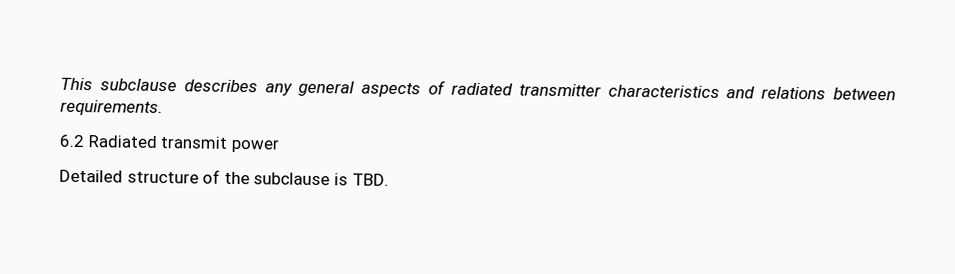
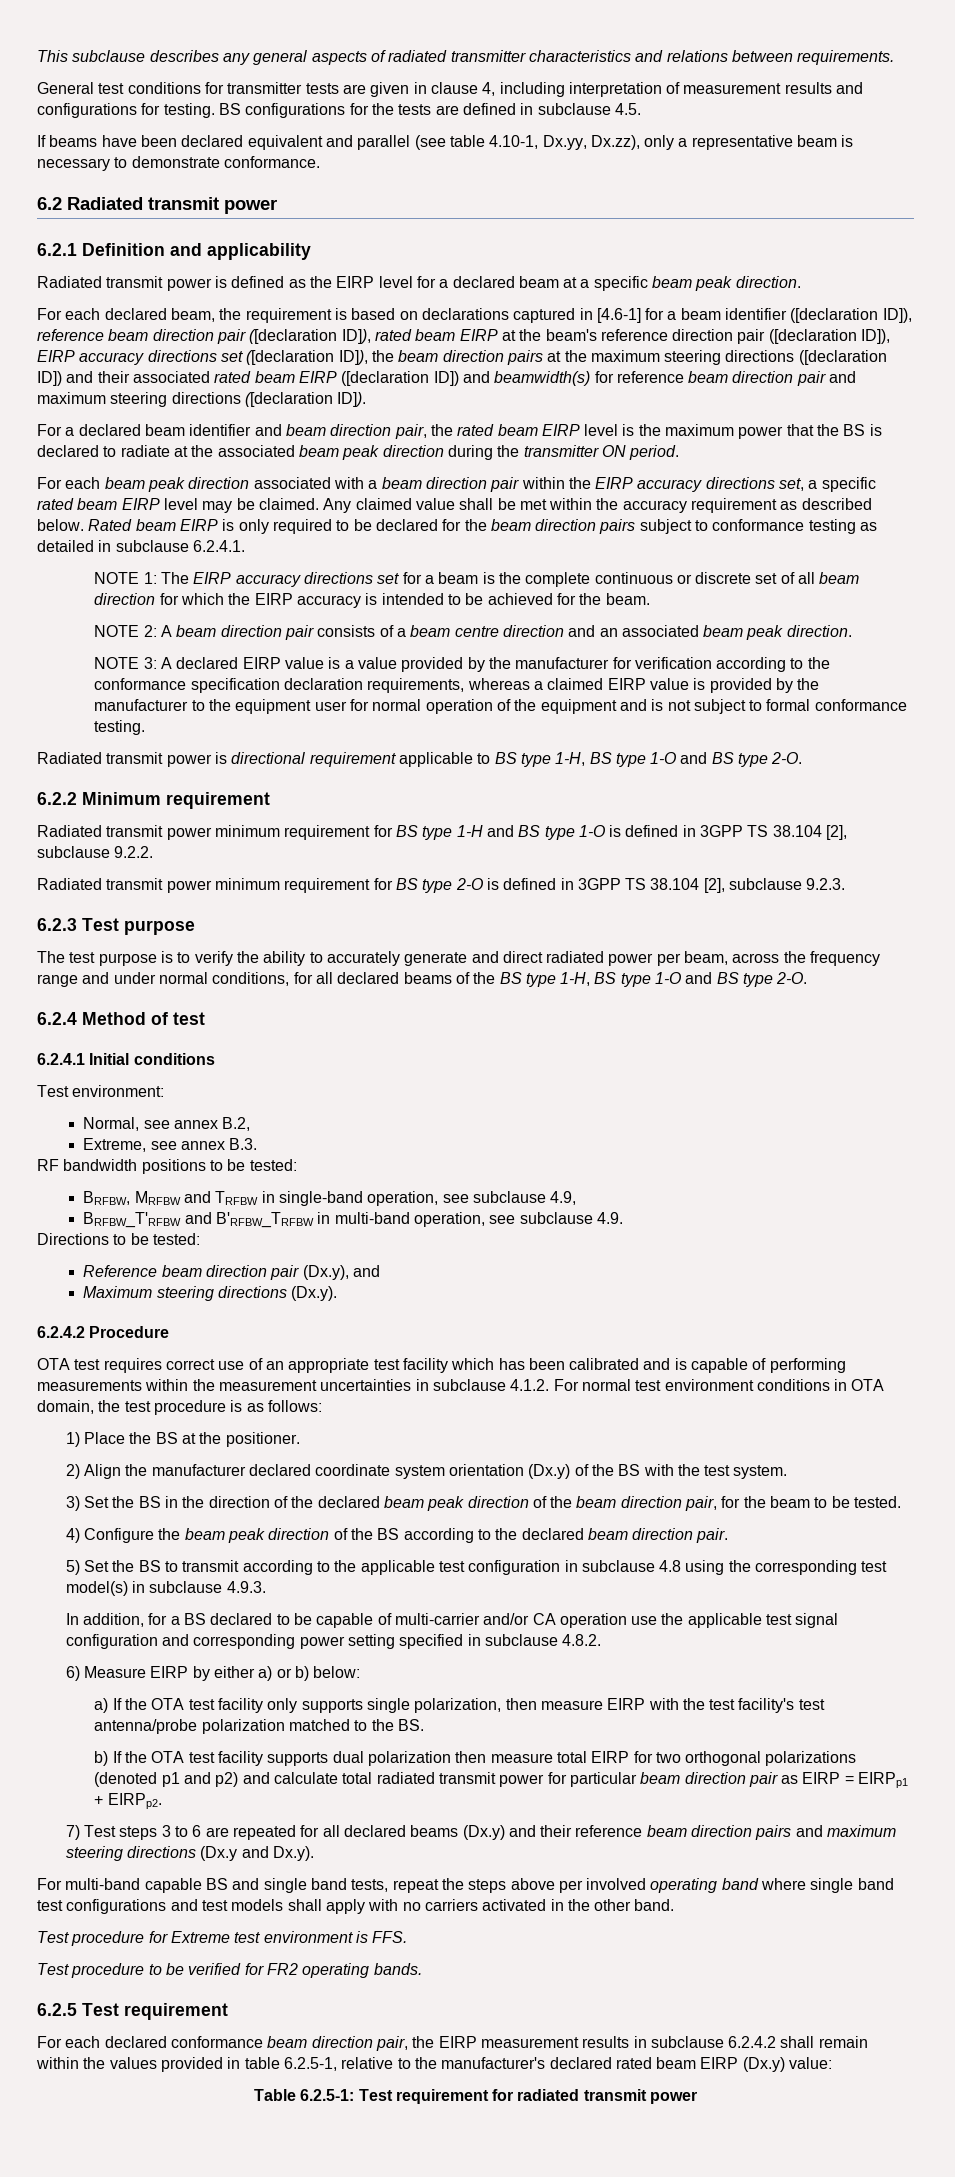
[59,134,279,153] [59,169,389,186] 6.2 Radiated transmit power // Detailed structure of the subclause is TBD. -> [37,82,864,97] [37,103,641,118] [37,135,854,150] [37,156,320,171] [37,197,277,214] [37,243,311,260] [37,276,801,291] [37,308,912,323] [37,329,891,344] [37,350,887,365] [37,371,857,386] [37,392,367,407] [37,424,882,439] [37,445,680,460] [37,477,876,492] [37,498,872,513] [37,519,878,534] [37,540,245,552] [94,572,860,587] [94,593,650,608] [94,625,852,640] [94,657,830,672] [94,678,820,693] [94,699,907,714] [94,720,146,735] [37,752,803,767] [37,792,270,809] [37,825,848,840] [37,846,154,858] [37,878,846,893] [37,918,195,935] [37,951,881,966] [37,972,808,987] [37,1012,205,1025] [37,1053,215,1065] [37,1085,165,1097] [83,1117,251,1131] [83,1138,258,1152] [37,1159,297,1174] [83,1191,577,1206] [83,1212,623,1228] [37,1233,200,1245] [83,1265,380,1280] [83,1286,338,1301] [37,1326,170,1338] [37,1358,846,1373] [37,1379,885,1391] [37,1400,322,1415] [65,1432,300,1447] [65,1464,788,1479] [65,1496,902,1511] [65,1528,729,1543] [65,1560,888,1575] [65,1581,266,1596] [65,1613,839,1628] [65,1634,602,1649] [65,1666,361,1681] [94,1698,825,1713] [94,1719,424,1734] [94,1751,857,1766] [94,1772,909,1788] [94,1793,162,1809] [65,1825,897,1840] [65,1846,314,1861] [37,1878,894,1893] [37,1899,675,1914] [37,1931,408,1946] [37,1963,422,1978] [37,2003,228,2020] [37,2036,868,2051] [36,2057,833,2072] [253,2089,698,2104] General test conditions for transmitter tests are given in clause 4, including interpretation of measurement results and configurations for testing. BS configurations for the tests are defined in subclause 4.5. // If beams have been declared equivalent and parallel (see table 4.10-1, Dx.yy, Dx.zz), only a representative beam is necessary to demonstrate conformance. // 6.2 Radiated transmit power // 6.2.1 Definition and applicability // Radiated transmit power is defined as the EIRP level for a declared beam at a specific beam peak direction. // For each declared beam, the requirement is based on declarations captured in [4.6-1] for a beam identifier ([declaration ID]), reference beam direction pair ([declaration ID]), rated beam EIRP at the beam's reference direction pair ([declaration ID]), EIRP accuracy directions set ([declaration ID]), the beam direction pairs at the maximum steering directions ([declaration ID]) and their associated rated beam EIRP ([declaration ID]) and beamwidth(s) for reference beam direction pair and maximum steering directions ([declaration ID]). // For a declared beam identifier and beam direction pair, the rated beam EIRP level is the maximum power that the BS is declared to radiate at the associated beam peak direction during the transmitter ON period. // For each beam peak direction associated with a beam direction pair within the EIRP accuracy directions set, a specific rated beam EIRP level may be claimed. Any claimed value shall be met within the accuracy requirement as described below. Rated beam EIRP is only required to be declared for the beam direction pairs subject to conformance testing as detailed in subclause 6.2.4.1. // NOTE 1: The EIRP accuracy directions set for a beam is the complete continuous or discrete set of all beam direction for which the EIRP accuracy is intended to be achieved for the beam. // NOTE 2: A beam direction pair consists of a beam centre direction and an associated beam peak direction. // NOTE 3: A declared EIRP value is a value provided by the manufacturer for verification according to the conformance specification declaration requirements, whereas a claimed EIRP value is provided by the manufacturer to the equipment user for normal operation of the equipment and is not subject to formal conformance testing. // Radiated transmit power is directional requirement applicable to BS type 1-H, BS type 1-O and BS type 2-O. // 6.2.2 Minimum requirement // Radiated transmit power minimum requirement for BS type 1-H and BS type 1-O is defined in 3GPP TS 38.104 [2], subclause 9.2.2. // Radiated transmit power minimum requirement for BS type 2-O is defined in 3GPP TS 38.104 [2], subclause 9.2.3. // 6.2.3 Test purpose // The test purpose is to verify the ability to accurately generate and direct radiated power per beam, across the frequency range and under normal conditions, for all declared beams of the BS type 1-H, BS type 1-O and BS type 2-O. // 6.2.4 Method of test // 6.2.4.1 Initial conditions // Test environment: // Normal, see annex B.2, // Extreme, see annex B.3. // RF bandwidth positions to be tested: // BRFBW, MRFBW and TRFBW in single-band operation, see subclause 4.9, // BRFBW_T'RFBW and B'RFBW_TRFBW in multi-band operation, see subclause 4.9. // Directions to be tested: // Reference beam direction pair (Dx.y), and // Maximum steering directions (Dx.y). // 6.2.4.2 Procedure // OTA test requires correct use of an appropriate test facility which has been calibrated and is capable of performing measurements within the measurement uncertainties in subclause 4.1.2. For normal test environment conditions in OTA domain, the test procedure is as follows: // 1) Place the BS at the positioner. // 2) Align the manufacturer declared coordinate system orientation (Dx.y) of the BS with the test system. // 3) Set the BS in the direction of the declared beam peak direction of the beam direction pair, for the beam to be tested. // 4) Configure the beam peak direction of the BS according to the declared beam direction pair. // 5) Set the BS to transmit according to the applicable test configuration in subclause 4.8 using the corresponding test model(s) in subclause 4.9.3. // In addition, for a BS declared to be capable of multi-carrier and/or CA operation use the applicable test signal configuration and corresponding power setting specified in subclause 4.8.2. // 6) Measure EIRP by either a) or b) below: // a) If the OTA test facility only supports single polarization, then measure EIRP with the test facility's test antenna/probe polarization matched to the BS. // b) If the OTA test facility supports dual polarization then measure total EIRP for two orthogonal polarizations (denoted p1 and p2) and calculate total radiated transmit power for particular beam direction pair as EIRP = EIRPp1 + EIRPp2. // 7) Test steps 3 to 6 are repeated for all declared beams (Dx.y) and their reference beam direction pairs and maximum steering directions (Dx.y and Dx.y). // For multi-band capable BS and single band tests, repeat the steps above per involved operating band where single band test configurations and test models shall apply with no carriers activated in the other band. // Test procedure for Extreme test environment is FFS. // Test procedure to be verified for FR2 operating bands. // 6.2.5 Test requirement // For each declared conformance beam direction pair, the EIRP measurement results in subclause 6.2.4.2 shall remain within the values provided in table 6.2.5-1, relative to the manufacturer's declared rated beam EIRP (Dx.y) value: // Table 6.2.5-1: Test requirement for radiated transmit power

